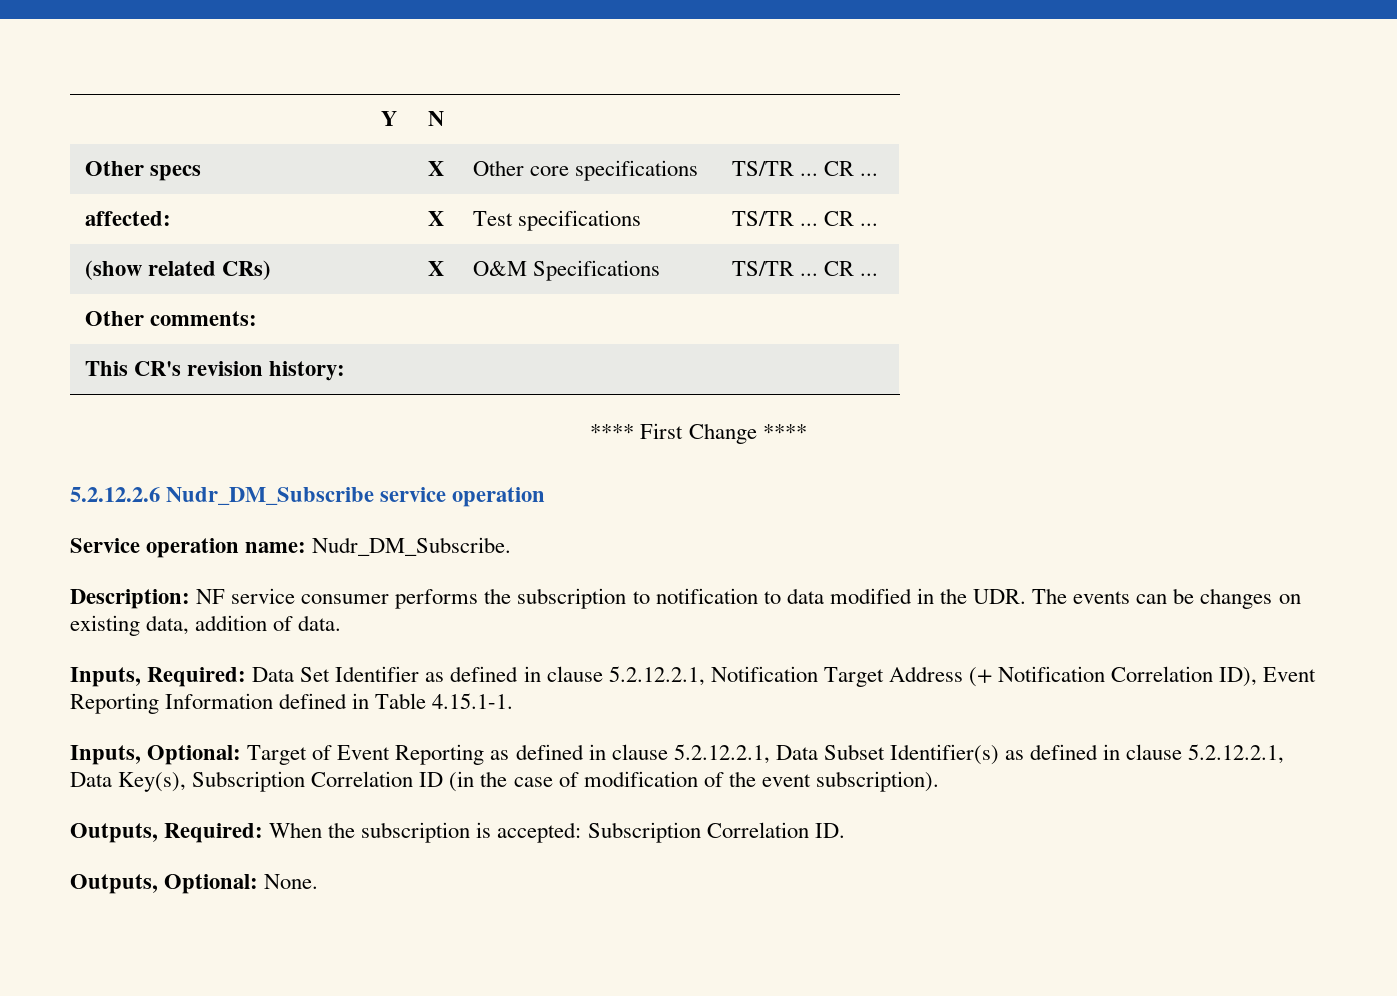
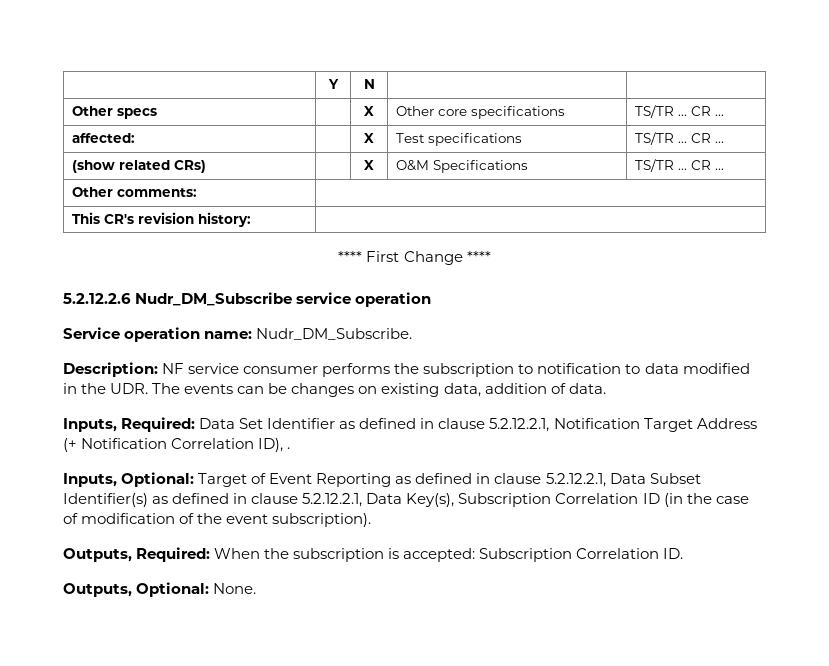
[1263,667,1317,682] [70,693,514,714] Event Reporting Information defined in Table 4.15.1-1. -> [287,447,291,449] .

